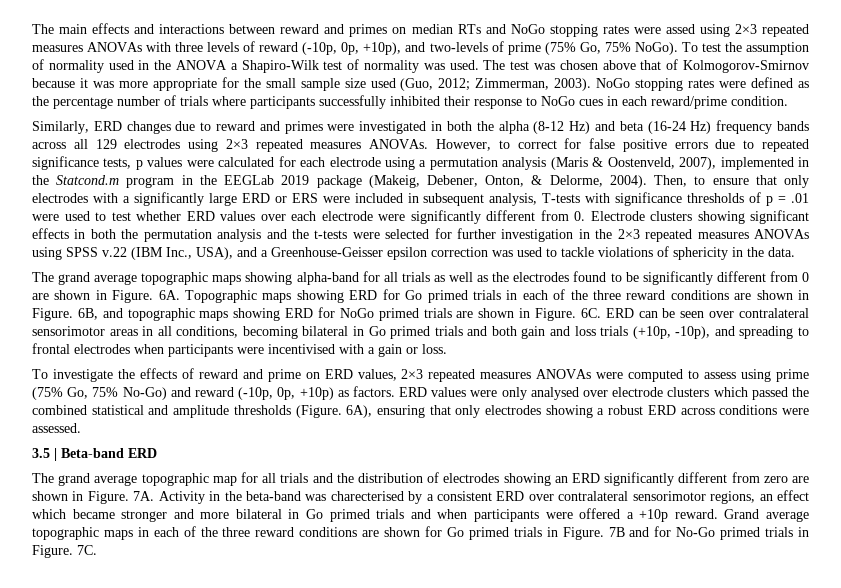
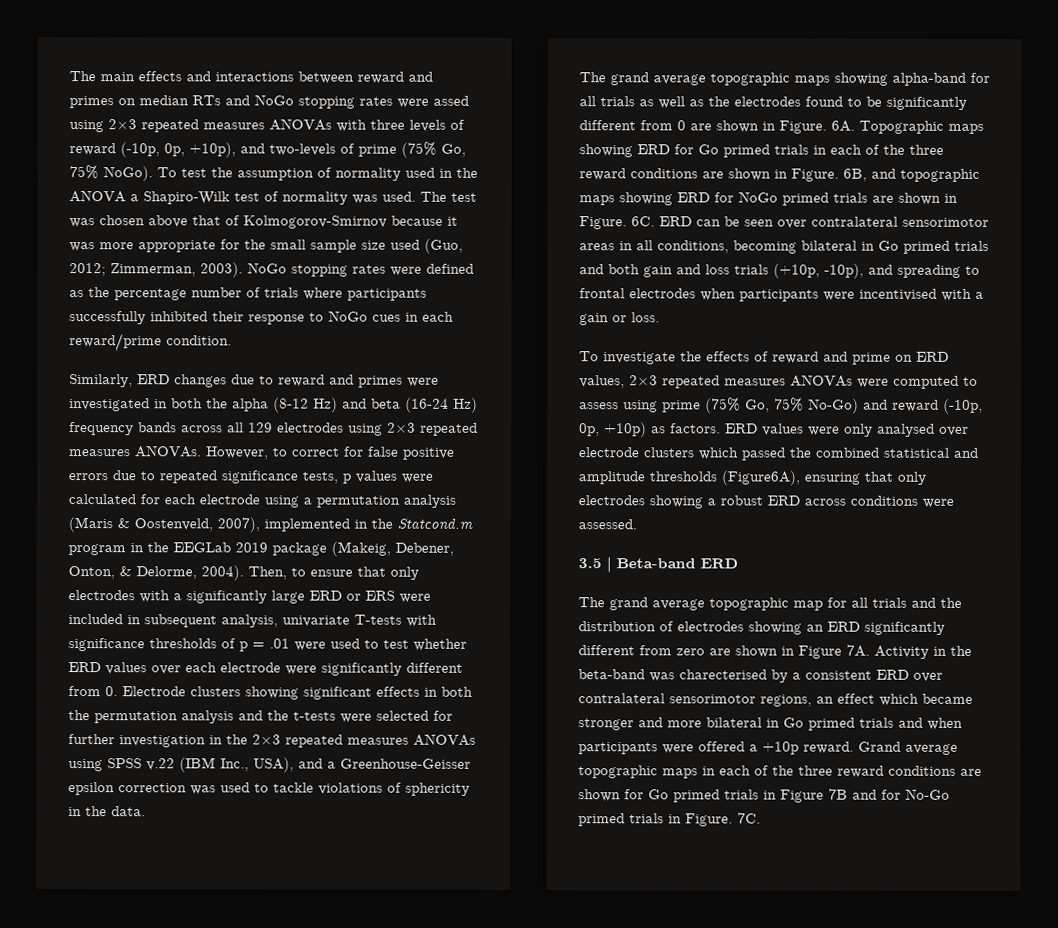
(538, 199) none -> [282,615,350,627] univariate
[295,405,373,418] (Figure. 6A), -> [721,470,800,486] (Figure6A),
[87,491,129,504] Figure. -> [798,645,842,659] Figure
[562,527,604,540] Figure. -> [780,789,824,803] Figure

